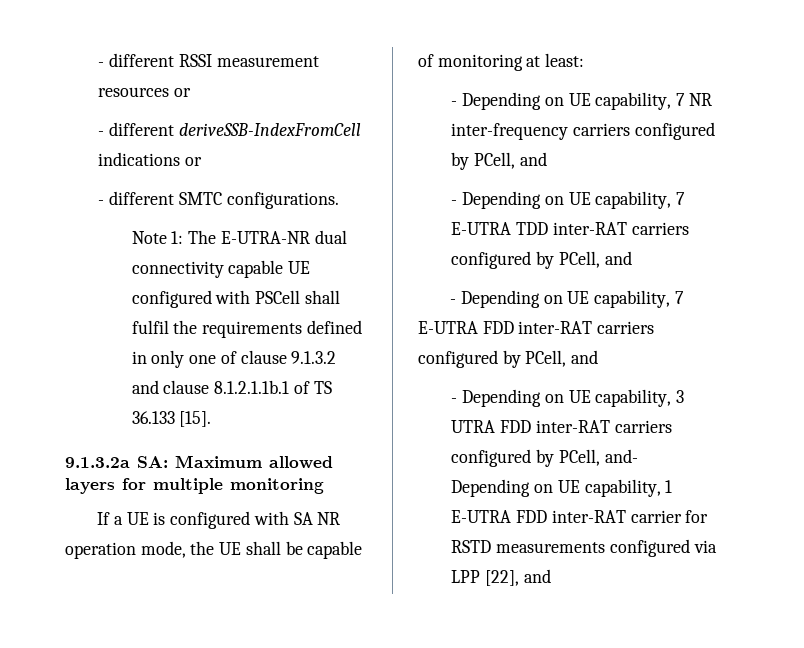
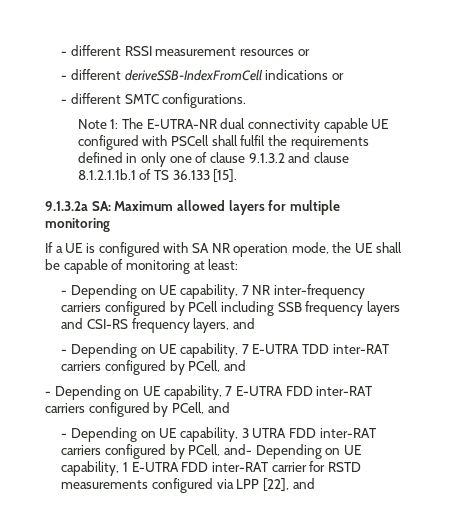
[474,152,516,169] PCell, -> [188,301,400,316] [61,318,230,333] PCell including SSB frequency layers and CSI-RS frequency layers,

